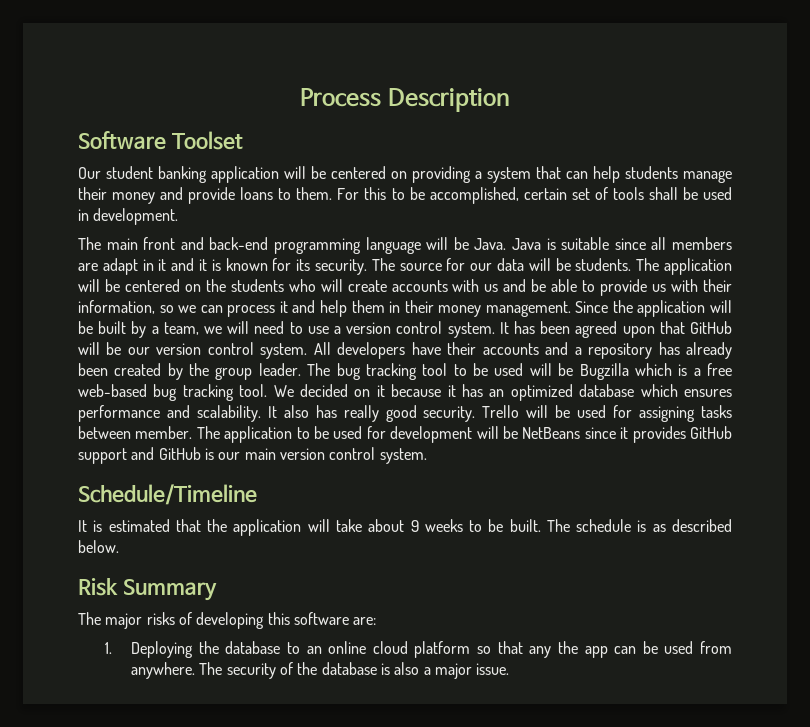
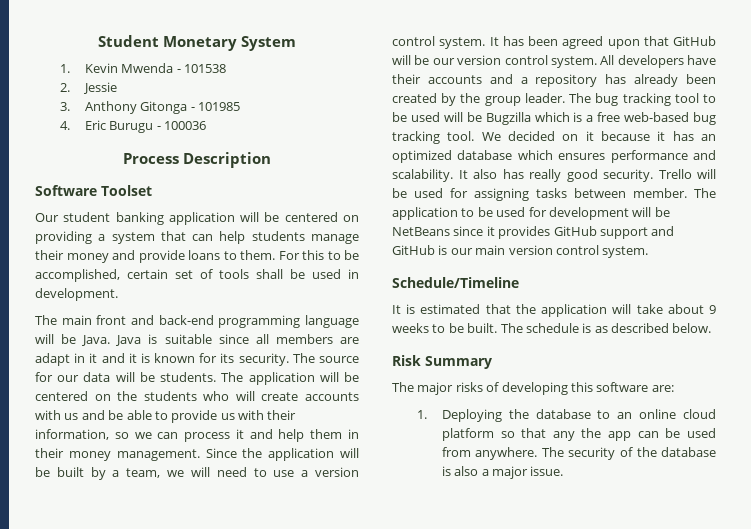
(300, 97) none -> [98,35,296,51] [59,63,227,73] [59,82,117,94] [59,101,241,114] [59,120,207,133] Student Monetary System // 1. Kevin Mwenda - 101538 // 2. Jessie // 3. Anthony Gitonga - 101985 // 4. Eric Burugu - 100036 //

